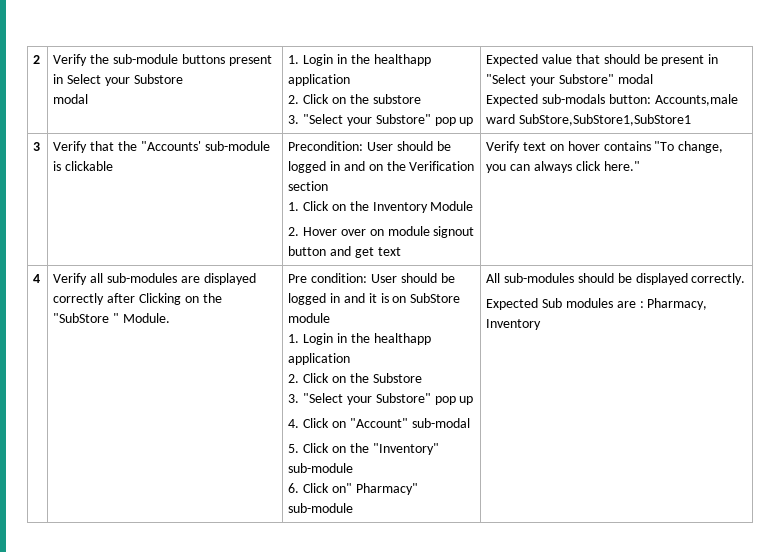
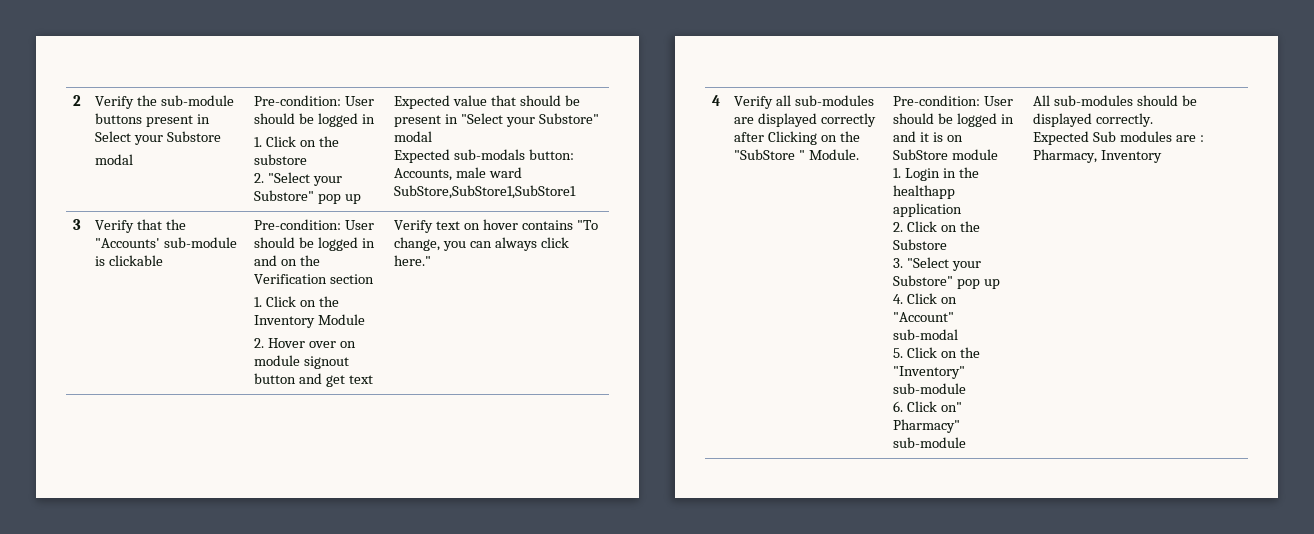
[288,54,431,66] [288,74,351,86] [288,95,300,104] 1. Login in the healthapp application // 2. -> [253,95,374,106] [253,113,375,127] [253,137,262,147] Pre-condition: User should be logged in // 1.
[288,115,300,124] 3. -> [253,173,264,183] 2.
[654,94,738,106] Accounts,male -> [393,167,486,181] Accounts, male
[288,141,364,151] Precondition: -> [253,219,341,230] Pre-condition:
[288,273,368,283] Pre condition: -> [892,95,980,106] Pre-condition:

